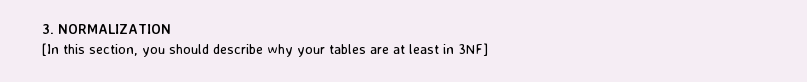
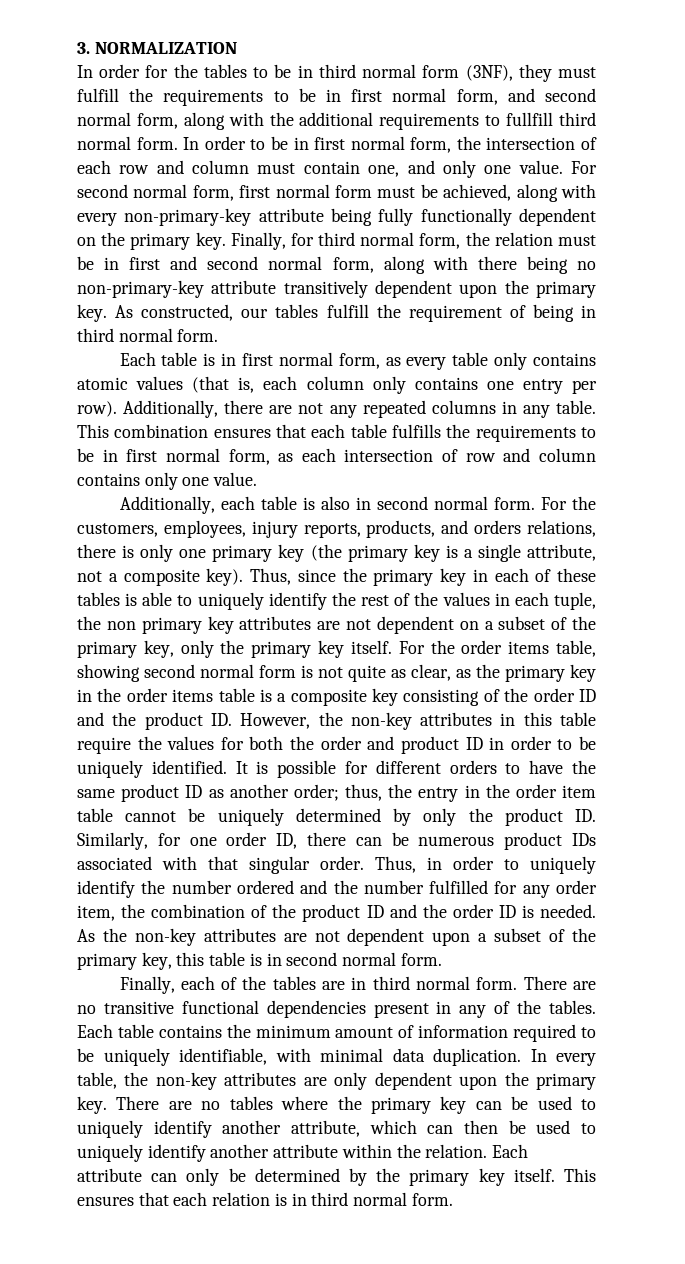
[42,43,488,57] [In this section, you should describe why your tables are at least in 3NF] -> [77,64,596,82] [77,88,596,106] [77,112,597,130] [77,136,597,153] [77,160,597,178] [77,184,596,202] [77,208,596,226] [77,232,596,250] [77,256,596,274] [77,280,596,298] [77,304,597,322] [77,328,219,342] [119,352,596,370] [77,376,598,394] [77,400,597,418] [77,424,596,442] [77,448,596,465] [77,472,258,490] [119,496,596,514] [77,520,596,538] [77,544,596,562] [77,568,596,586] [77,592,596,610] [77,616,596,634] [77,640,596,658] [77,664,596,682] [77,688,596,706] [77,712,596,730] [77,736,597,754] [77,760,597,778] [77,784,596,802] [77,808,596,826] [77,832,596,850] [77,856,596,874] [77,880,597,898] [77,904,596,922] [77,928,597,946] [77,952,442,970] [119,976,596,994] [77,1000,597,1018] [77,1024,597,1042] [77,1048,596,1066] [77,1072,597,1090] [77,1096,597,1114] [77,1120,597,1138] [77,1144,529,1162] [77,1168,596,1186] [77,1192,453,1206] In order for the tables to be in third normal form (3NF), they must fulfill the requirements to be in first normal form, and second normal form, along with the additional requirements to fullfill third normal form. In order to be in first normal form, the intersection of each row and column must contain one, and only one value. For second normal form, first normal form must be achieved, along with every non-primary-key attribute being fully functionally dependent on the primary key. Finally, for third normal form, the relation must be in first and second normal form, along with there being no non-primary-key attribute transitively dependent upon the primary key. As constructed, our tables fulfill the requirement of being in third normal form. // Each table is in first normal form, as every table only contains atomic values (that is, each column only contains one entry per row). Additionally, there are not any repeated columns in any table. This combination ensures that each table fulfills the requirements to be in first normal form, as each intersection of row and column contains only one value. // Additionally, each table is also in second normal form. For the customers, employees, injury reports, products, and orders relations, there is only one primary key (the primary key is a single attribute, not a composite key). Thus, since the primary key in each of these tables is able to uniquely identify the rest of the values in each tuple, the non primary key attributes are not dependent on a subset of the primary key, only the primary key itself. For the order items table, showing second normal form is not quite as clear, as the primary key in the order items table is a composite key consisting of the order ID and the product ID. However, the non-key attributes in this table require the values for both the order and product ID in order to be uniquely identified. It is possible for different orders to have the same product ID as another order; thus, the entry in the order item table cannot be uniquely determined by only the product ID. Similarly, for one order ID, there can be numerous product IDs associated with that singular order. Thus, in order to uniquely identify the number ordered and the number fulfilled for any order item, the combination of the product ID and the order ID is needed. As the non-key attributes are not dependent upon a subset of the primary key, this table is in second normal form. // Finally, each of the tables are in third normal form. There are no transitive functional dependencies present in any of the tables. Each table contains the minimum amount of information required to be uniquely identifiable, with minimal data duplication. In every table, the non-key attributes are only dependent upon the primary key. There are no tables where the primary key can be used to uniquely identify another attribute, which can then be used to uniquely identify another attribute within the relation. Each attribute can only be determined by the primary key itself. This ensures that each relation is in third normal form.

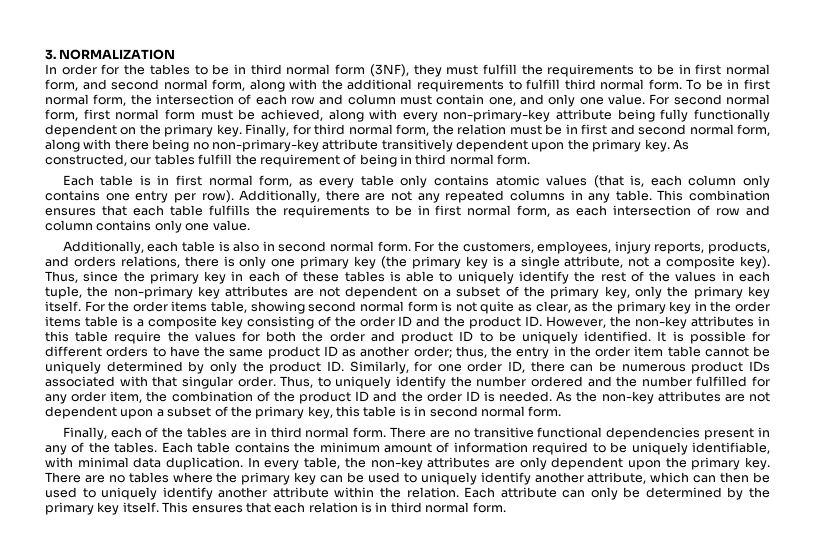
[506,112,597,126] [77,136,266,150] fullfill third normal form. In order to -> [526,79,702,90] fulfill third normal form. To
[106,617,202,634] non primary -> [113,286,193,299] non-primary
[489,736,552,750] in order -> (474, 336) none
[427,856,494,870] in order -> (314, 382) none

